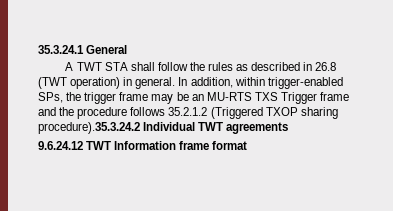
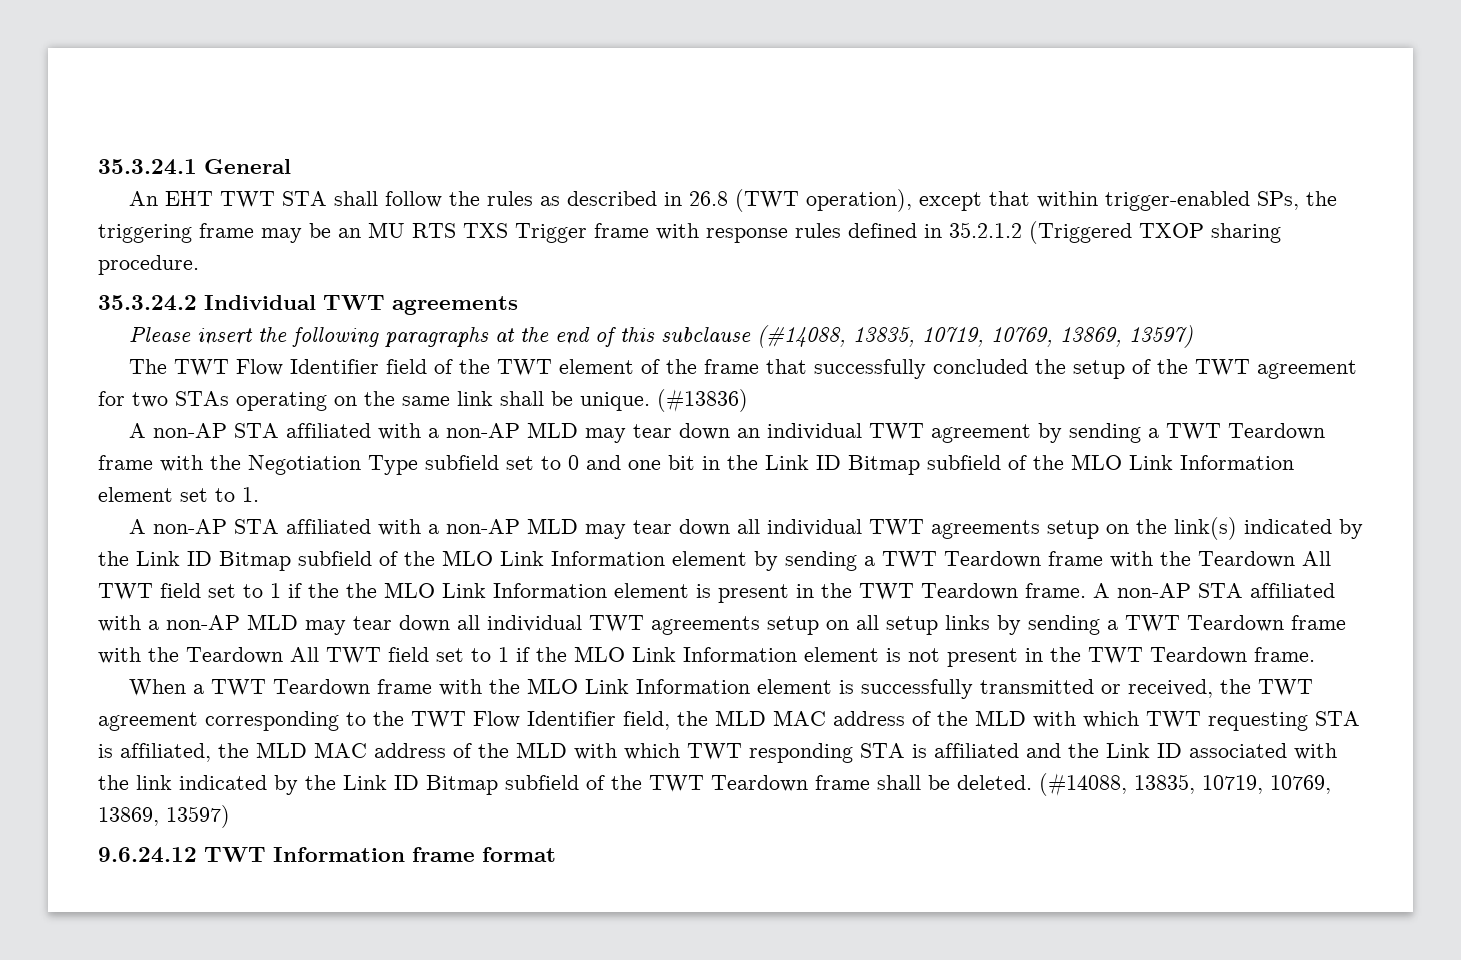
[65,62,74,71] A -> [128,191,213,206] An EHT
[70,77,233,89] operation) in general. In addition, -> [805,189,1030,212] operation), except that
[84,92,117,104] trigger -> [98,224,192,243] triggering
[206,92,252,101] MU-RTS -> [368,222,456,238] MU RTS
[38,107,166,119] and the procedure follows -> [656,223,942,243] with response rules defined in
[38,122,140,134] procedure).35.3.24.2 -> [98,255,199,275] [98,295,197,311] procedure. // 35.3.24.2
(289, 128) none -> [128,325,1193,348] [128,359,1357,379] [98,389,748,412] [128,422,1325,443] [98,454,1294,475] [98,487,259,502] [128,517,1363,540] [98,550,1331,571] [98,582,1335,603] [98,614,1346,635] [98,646,1315,667] [128,678,1313,699] [98,710,1360,731] [98,742,1337,763] [98,773,1331,796] [98,805,230,828] // Please insert the following paragraphs at the end of this subclause (#14088, 13835, 10719, 10769, 13869, 13597) // The TWT Flow Identifier field of the TWT element of the frame that successfully concluded the setup of the TWT agreement for two STAs operating on the same link shall be unique. (#13836) // A non-AP STA affiliated with a non-AP MLD may tear down an individual TWT agreement by sending a TWT Teardown frame with the Negotiation Type subfield set to 0 and one bit in the Link ID Bitmap subfield of the MLO Link Information element set to 1. // A non-AP STA affiliated with a non-AP MLD may tear down all individual TWT agreements setup on the link(s) indicated by the Link ID Bitmap subfield of the MLO Link Information element by sending a TWT Teardown frame with the Teardown All TWT field set to 1 if the the MLO Link Information element is present in the TWT Teardown frame. A non-AP STA affiliated with a non-AP MLD may tear down all individual TWT agreements setup on all setup links by sending a TWT Teardown frame with the Teardown All TWT field set to 1 if the MLO Link Information element is not present in the TWT Teardown frame. // When a TWT Teardown frame with the MLO Link Information element is successfully transmitted or received, the TWT agreement corresponding to the TWT Flow Identifier field, the MLD MAC address of the MLD with which TWT requesting STA is affiliated, the MLD MAC address of the MLD with which TWT responding STA is affiliated and the Link ID associated with the link indicated by the Link ID Bitmap subfield of the TWT Teardown frame shall be deleted. (#14088, 13835, 10719, 10769, 13869, 13597)

